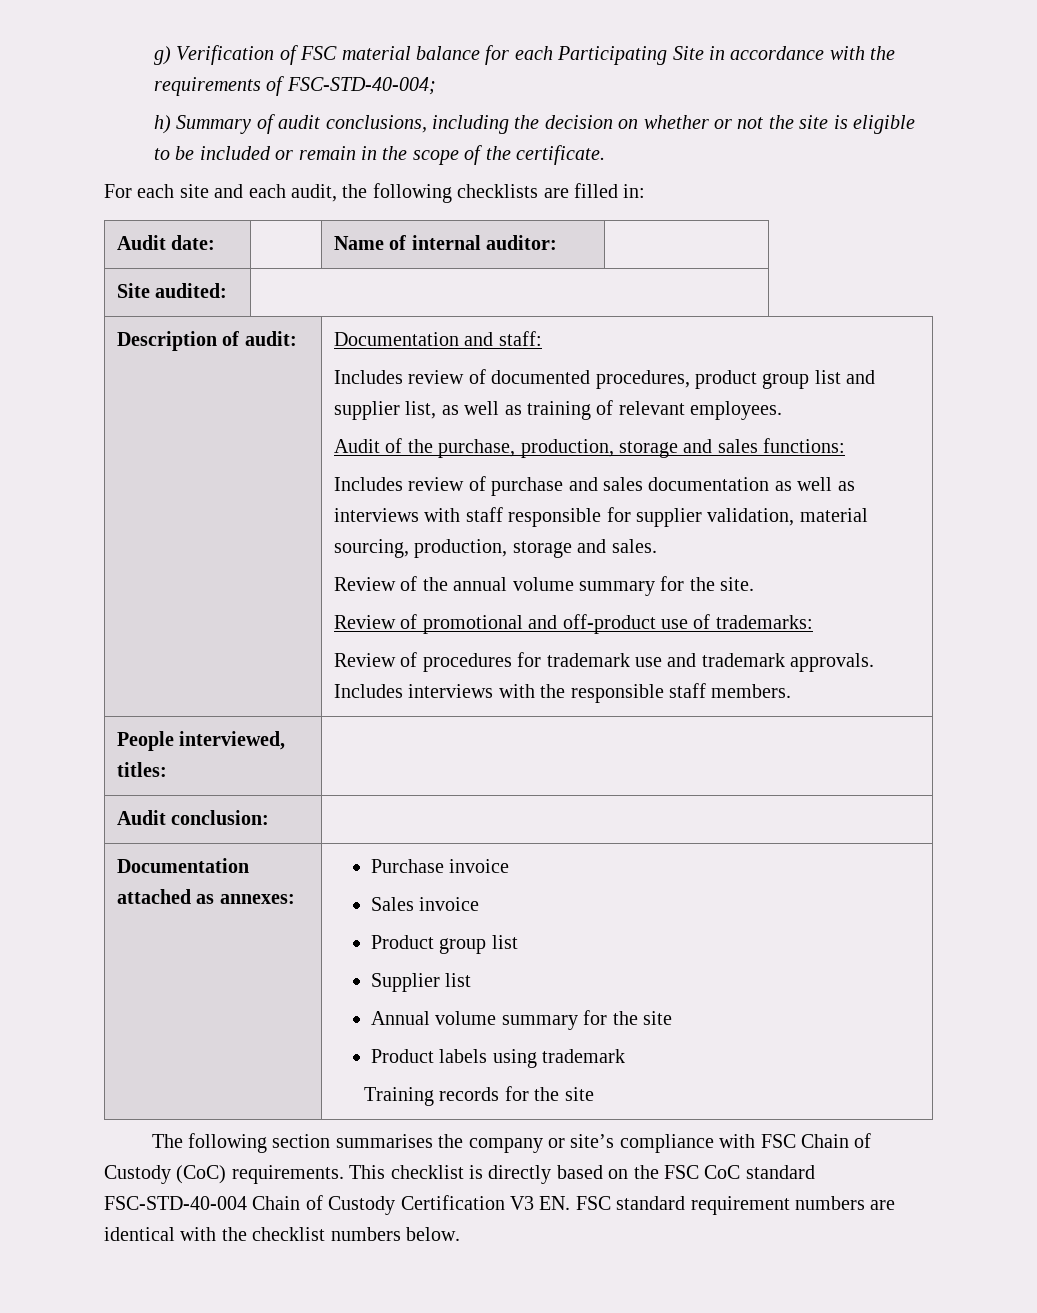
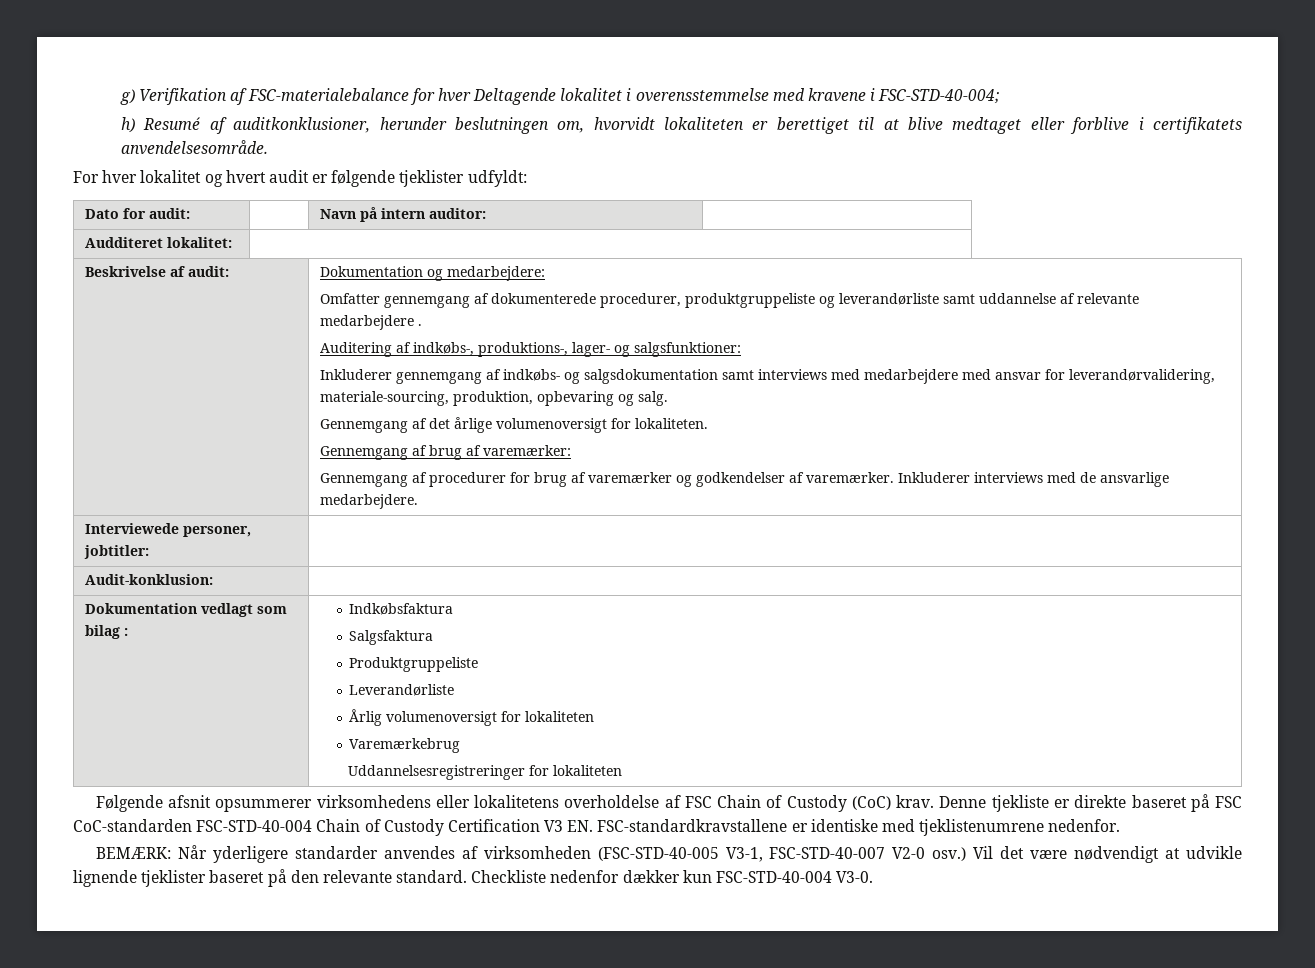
[176,45,896,65] [153,76,436,96] [153,114,915,134] [153,145,605,165] [104,183,646,203] [117,235,216,250] [334,235,558,250] [117,283,228,298] [117,331,297,351] [334,331,542,346] [334,369,876,389] [334,400,783,420] [334,438,846,458] [334,476,855,496] [334,507,868,527] [334,539,657,558] [334,576,755,596] [334,614,813,634] [334,652,875,672] [334,683,792,703] [117,731,286,751] [117,762,168,777] [117,810,270,825] [117,858,250,873] [117,889,295,904] [371,859,510,873] [371,897,480,911] [371,935,518,954] [371,973,472,992] [371,1010,673,1030] [371,1049,626,1068] [364,1086,594,1106] [151,1133,756,1153] Verification of FSC material balance for each Participating Site in accordance with the requirements of FSC-STD-40-004; // h) Summary of audit conclusions, including the decision on whether or not the site is eligible to be included or remain in the scope of the certificate. // For each site and each audit, the following checklists are filled in: // Audit date: | | Name of internal auditor: | // Site audited: | // Description of audit: | Documentation and staff: // Includes review of documented procedures, product group list and supplier list, as well as training of relevant employees. // Audit of the purchase, production, storage and sales functions: // Includes review of purchase and sales documentation as well as interviews with staff responsible for supplier validation, material sourcing, production, storage and sales. // Review of the annual volume summary for the site. // Review of promotional and off-product use of trademarks: // Review of procedures for trademark use and trademark approvals. Includes interviews with the responsible staff members. // People interviewed, titles: | // Audit conclusion: | // Documentation attached as annexes: | Purchase invoice // Sales invoice // Product group list // Supplier list // Annual volume summary for the site // Product labels using trademark // Training records for the site // The following section summarises the company or site’s compliance with -> [139,88,1000,105] [120,117,1242,134] [120,140,268,155] [73,170,527,187] [84,208,190,219] [319,207,486,222] [84,237,232,248] [84,266,229,277] [319,266,545,281] [319,293,1139,308] [319,315,422,330] [319,342,741,357] [319,369,1215,384] [319,391,668,406] [319,417,708,433] [319,445,571,460] [319,472,1169,487] [319,494,418,509] [84,523,251,537] [83,545,149,559] [84,574,213,585] [84,603,287,617] [84,625,128,639] [349,603,454,615] [349,630,434,645] [349,657,479,672] [349,684,455,696] [349,709,595,726] [349,738,461,753] [348,765,623,780] [95,795,681,812] Verifikation af FSC-materialebalance for hver Deltagende lokalitet i overensstemmelse med kravene i FSC-STD-40-004; // h) Resumé af auditkonklusioner, herunder beslutningen om, hvorvidt lokaliteten er berettiget til at blive medtaget eller forblive i certifikatets anvendelsesområde. // For hver lokalitet og hvert audit er følgende tjeklister udfyldt: // Dato for audit: | | Navn på intern auditor: | // Audditeret lokalitet: | // Beskrivelse af audit: | Dokumentation og medarbejdere: // Omfatter gennemgang af dokumenterede procedurer, produktgruppeliste og leverandørliste samt uddannelse af relevante medarbejdere . // Auditering af indkøbs-, produktions-, lager- og salgsfunktioner: // Inkluderer gennemgang af indkøbs- og salgsdokumentation samt interviews med medarbejdere med ansvar for leverandørvalidering, materiale-sourcing, produktion, opbevaring og salg. // Gennemgang af det årlige volumenoversigt for lokaliteten. // Gennemgang af brug af varemærker: // Gennemgang af procedurer for brug af varemærker og godkendelser af varemærker. Inkluderer interviews med de ansvarlige medarbejdere. // Interviewede personer, jobtitler: | // Audit-konklusion: | // Dokumentation vedlagt som bilag : | Indkøbsfaktura // Salgsfaktura // Produktgruppeliste // Leverandørliste // Årlig volumenoversigt for lokaliteten // Varemærkebrug // Uddannelsesregistreringer for lokaliteten // Følgende afsnit opsummerer virksomhedens eller lokalitetens overholdelse af
[231,1165,815,1184] requirements. This checklist is directly based on the FSC CoC standard -> [896,794,1243,812] [73,819,192,832] krav. Denne tjekliste er direkte baseret på FSC CoC-standarden
[575,1196,896,1215] [104,1227,460,1241] FSC standard requirement numbers are identical with the checklist numbers below. -> [597,819,1121,836] [95,845,1242,863] [73,869,874,887] FSC-standardkravstallene er identiske med tjeklistenumrene nedenfor. // BEMÆRK: Når yderligere standarder anvendes af virksomheden (FSC-STD-40-005 V3-1, FSC-STD-40-007 V2-0 osv.) Vil det være nødvendigt at udvikle lignende tjeklister baseret på den relevante standard. Checkliste nedenfor dækker kun FSC-STD-40-004 V3-0.

